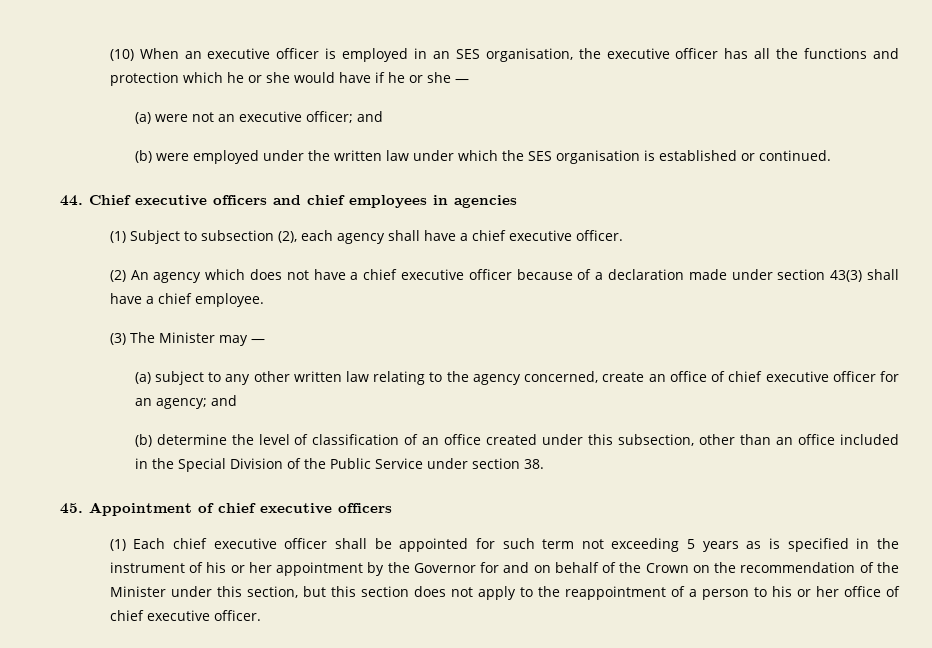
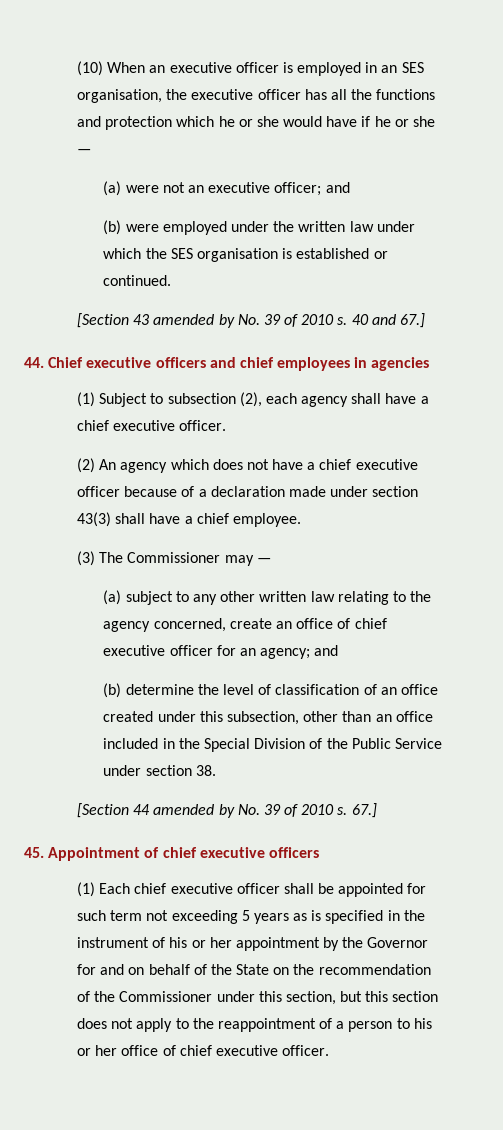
(831, 155) none -> [76,313,426,328] // [Section 43 amended by No. 39 of 2010 s. 40 and 67.]
[158,332,215,343] Minister -> [127,552,221,563] Commissioner
(544, 464) none -> [76,803,377,818] // [Section 44 amended by No. 39 of 2010 s. 67.]
[645,563,689,573] Crown -> [236,964,270,975] State
[109,586,166,597] Minister -> [119,991,213,1002] Commissioner

